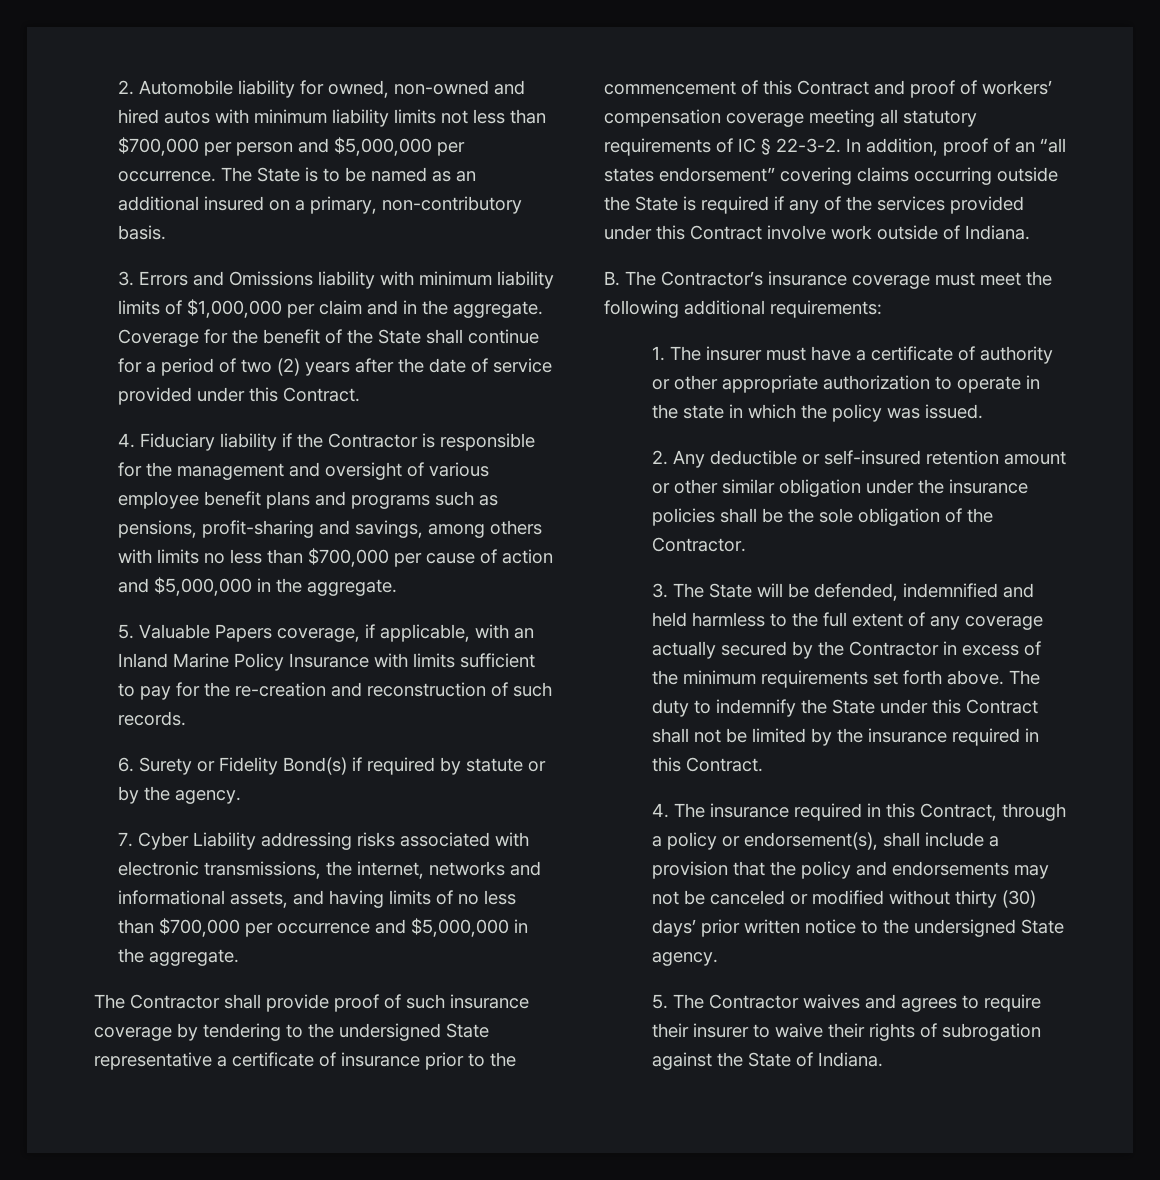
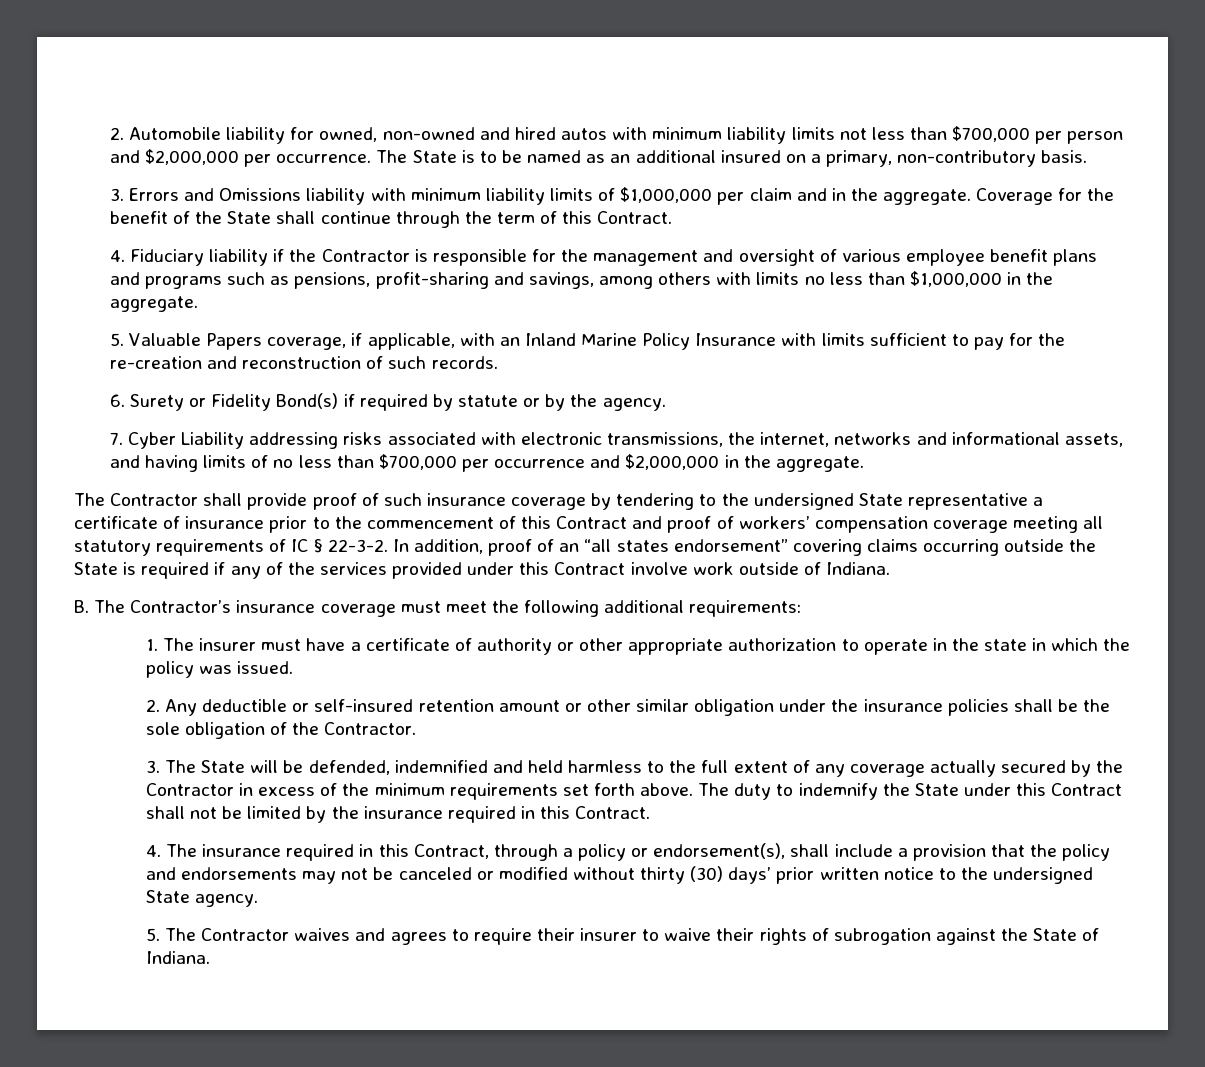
[333,137,432,156] $5,000,000 -> [145,149,240,165] $2,000,000
[117,358,552,376] [117,387,245,405] for a period of two (2) years after the date of service provided under -> [395,211,558,228] through the term of
[307,548,553,567] [117,577,252,596] $700,000 per cause of action and $5,000,000 -> [909,271,1002,287] $1,000,000
[410,918,509,937] $5,000,000 -> [625,454,720,470] $2,000,000

